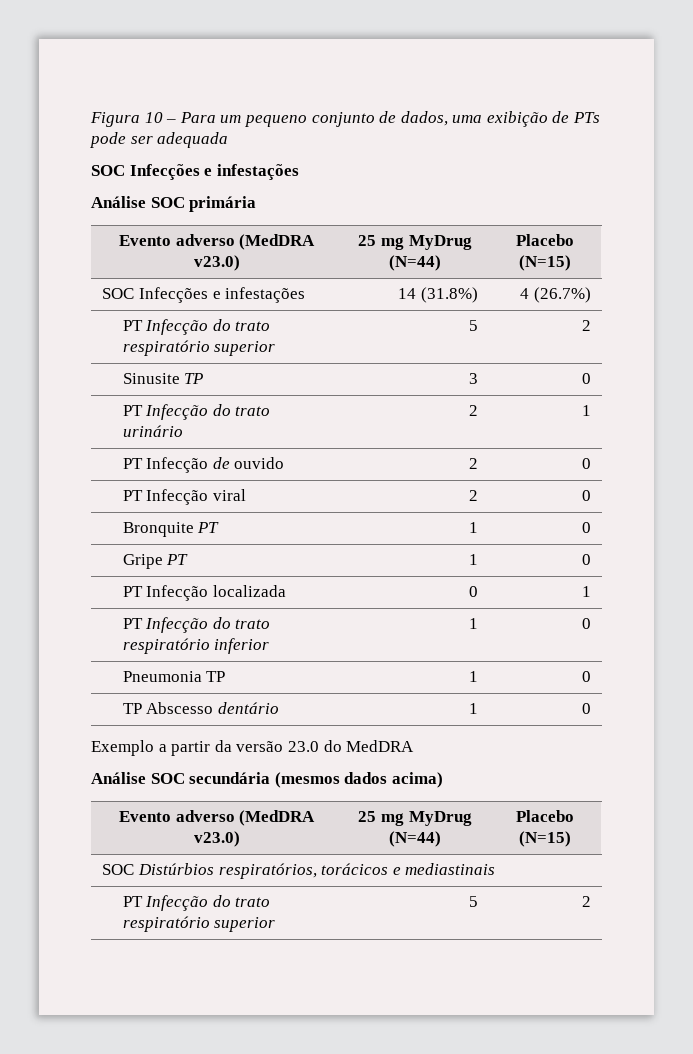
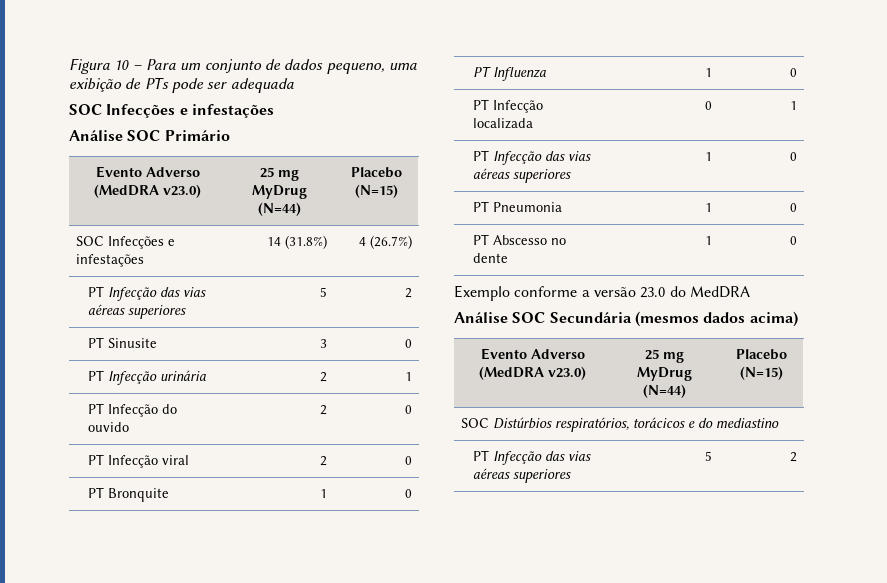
[244,115,307,127] pequeno -> (202, 66) none
[400,111,448,126] dados, -> [284,59,385,74] dados pequeno,
[189,196,257,212] [118,234,235,246] primária // Evento adverso -> [164,130,230,141] [95,166,200,178] Primário // Evento Adverso
[212,319,271,331] [122,340,276,356] do trato respiratório superior -> [160,287,207,297] [88,304,187,319] das vias aéreas superiores
(591, 325) none -> [88,337,105,348] PT
[184,373,204,384] TP -> (158, 343) none
[212,404,271,416] [122,425,183,437] do trato urinário -> [160,370,207,381] urinária
[212,457,230,469] de -> [162,404,178,414] do
(591, 495) none -> [88,487,105,498] PT
[197,522,220,533] [468,522,478,533] [581,522,591,533] [122,554,189,569] PT | 1 | 0 // Gripe PT -> [319,489,327,498] [404,489,412,498] [473,66,547,81] | 1 | 0 // PT Influenza
[212,617,271,629] [122,638,270,654] [468,618,478,629] [581,618,591,629] do trato respiratório inferior | 1 | 0 // -> [545,151,592,161] [473,168,572,183] [704,152,712,161] [789,152,797,161] [473,201,490,212] das vias aéreas superiores | 1 | 0 // PT
[206,671,226,682] [468,671,478,682] [581,671,591,682] [122,702,279,714] TP | 1 | 0 // TP Abscesso dentário -> [704,203,712,212] [789,203,797,212] [473,234,567,245] [473,253,509,263] | 1 | 0 // PT Abscesso no dente
[158,740,232,756] a partir da -> [514,286,590,297] conforme a
[189,772,271,784] secundária -> [549,312,632,323] Secundária
[175,810,235,822] adverso -> [530,349,585,359] Adverso
[405,863,496,875] [122,895,271,911] [122,916,276,932] mediastinais // PT Infecção do trato respiratório superior -> [698,418,780,428] [473,450,592,465] [473,468,572,483] do mediastino // PT Infecção das vias aéreas superiores

